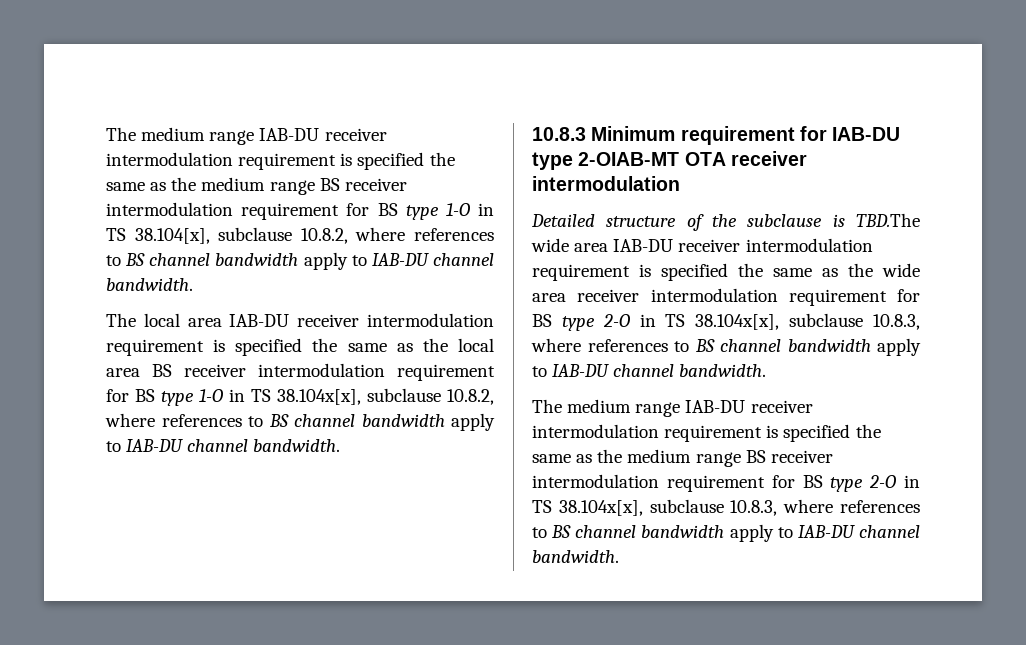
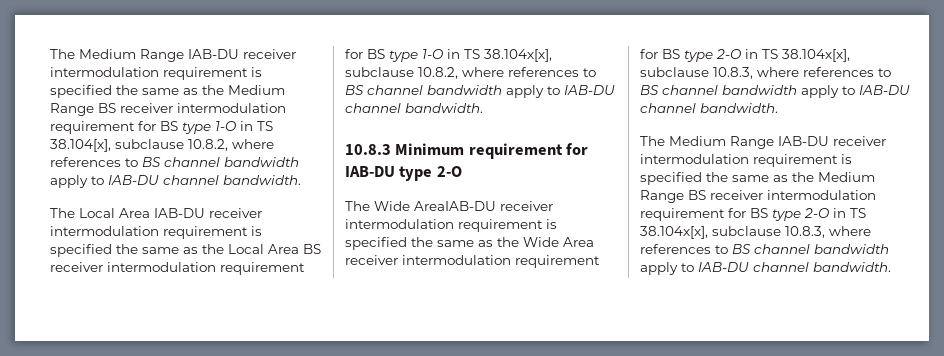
[106,127,255,145] The medium range -> [50,49,184,62] The Medium Range
[201,177,315,195] medium range -> [228,85,285,95] [50,103,94,116] Medium Range
[143,313,222,327] local area -> [79,208,150,218] Local Area
[457,338,494,352] [106,368,140,377] local area -> [228,244,299,254] Local Area
[578,151,807,166] [532,176,680,191] [531,213,920,231] [531,238,873,252] [532,263,920,281] [532,293,566,302] 2-OIAB-MT OTA receiver intermodulation // Detailed structure of the subclause is TBD.The wide area IAB-DU receiver intermodulation requirement is specified the same as the wide area -> [436,166,462,177] [345,201,553,211] [345,219,557,232] [345,237,594,250] 2-O // The Wide AreaIAB-DU receiver intermodulation requirement is specified the same as the Wide Area
[567,399,681,417] medium range -> [669,136,774,149] Medium Range
[627,449,741,467] medium range -> [818,172,875,182] [640,190,684,203] Medium Range

